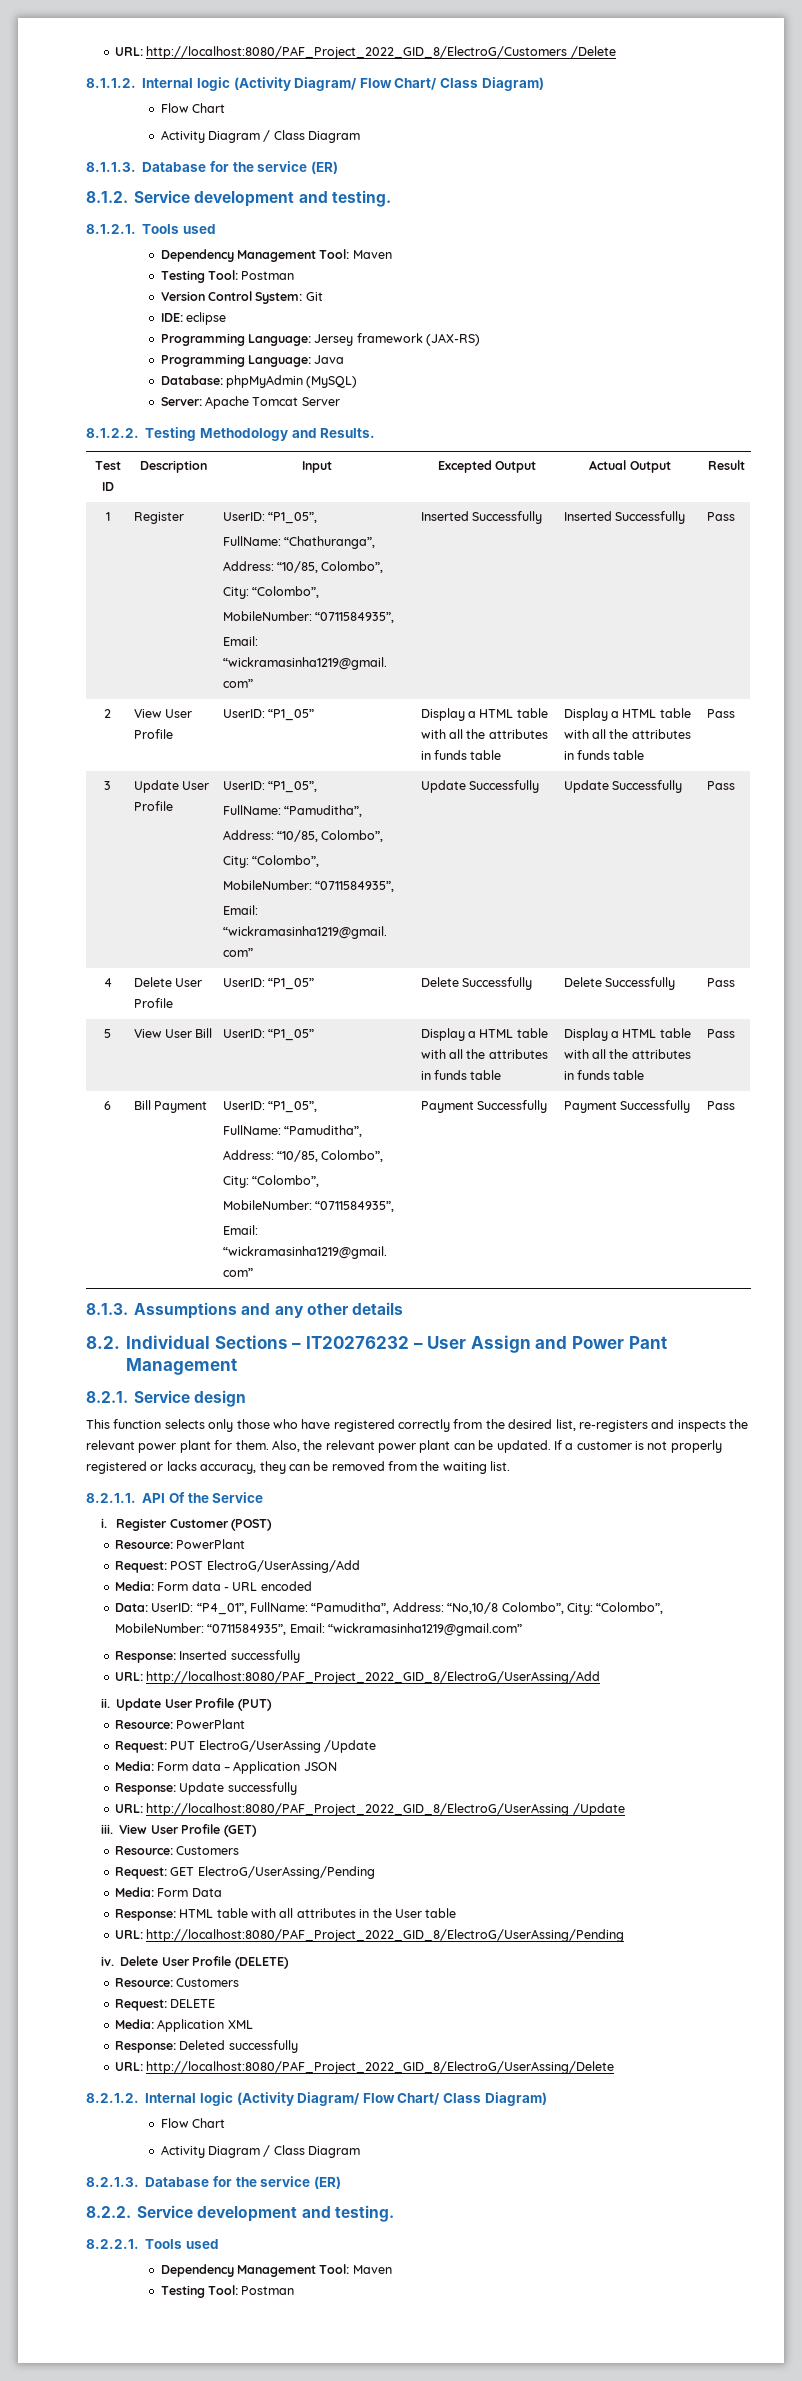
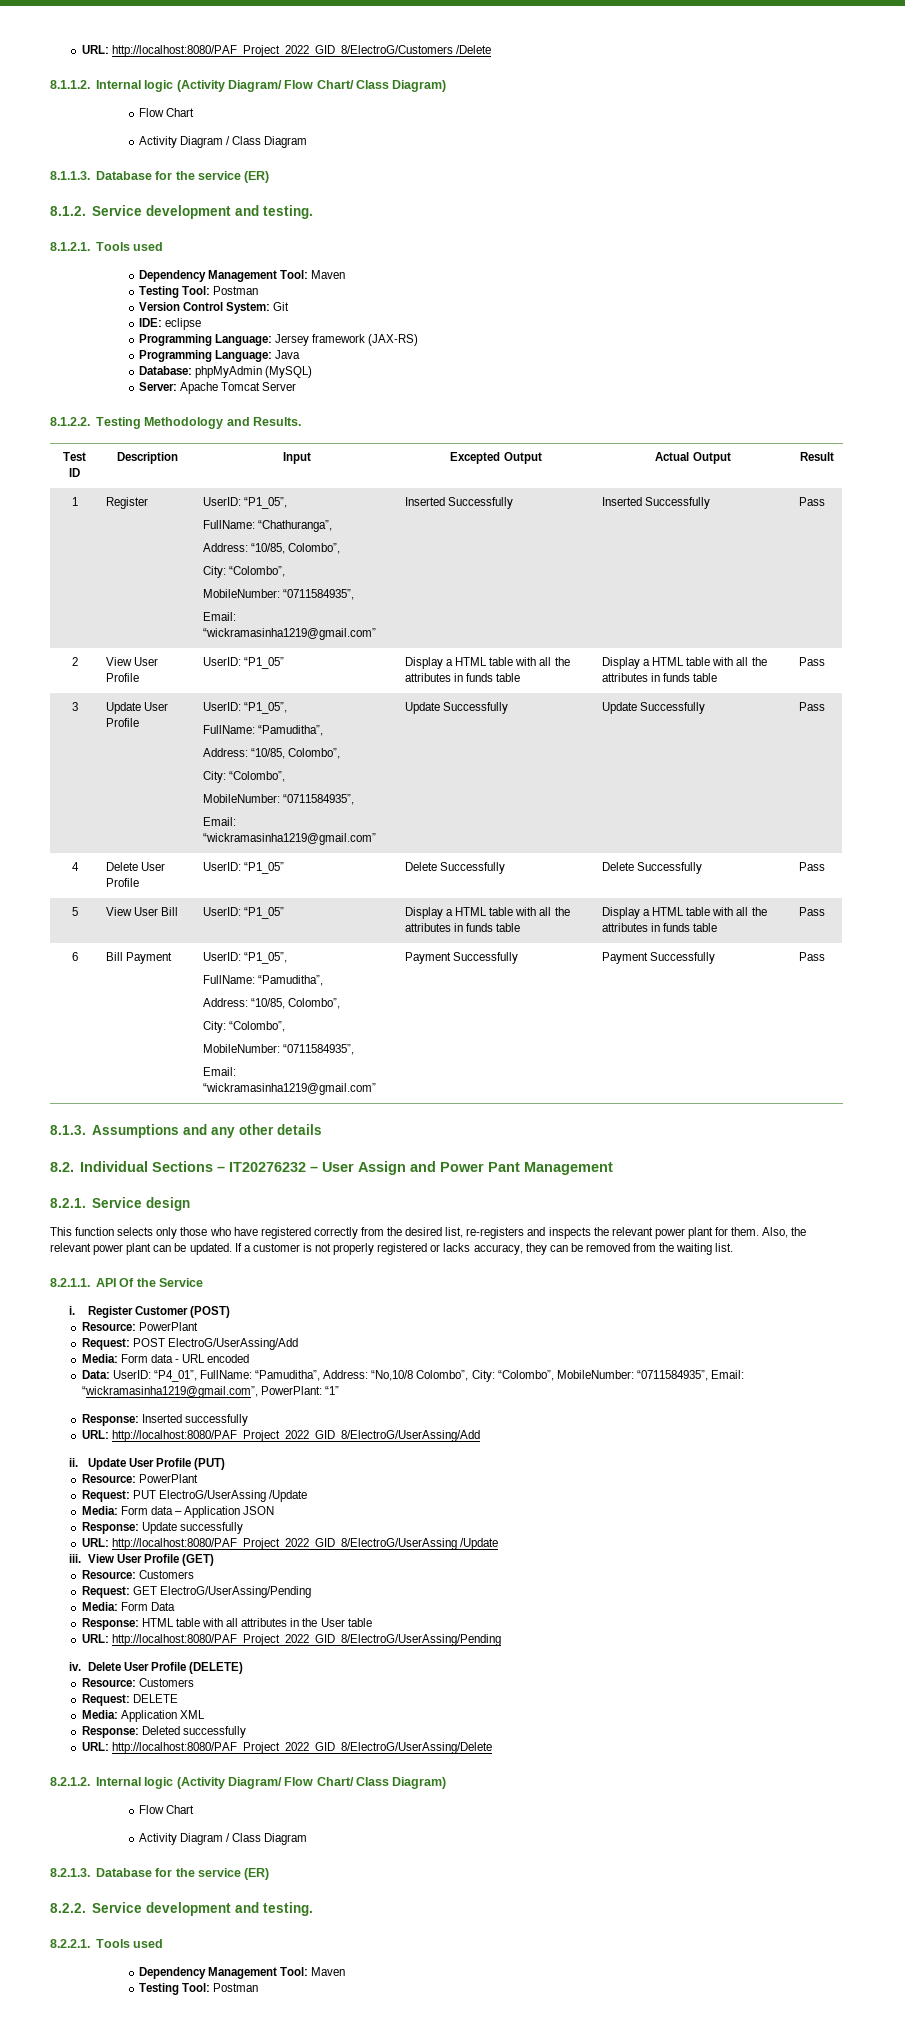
[328,1623,523,1636] “wickramasinha1219@gmail.com” -> [81,1386,339,1398] “wickramasinha1219@gmail.com”, PowerPlant: “1”

